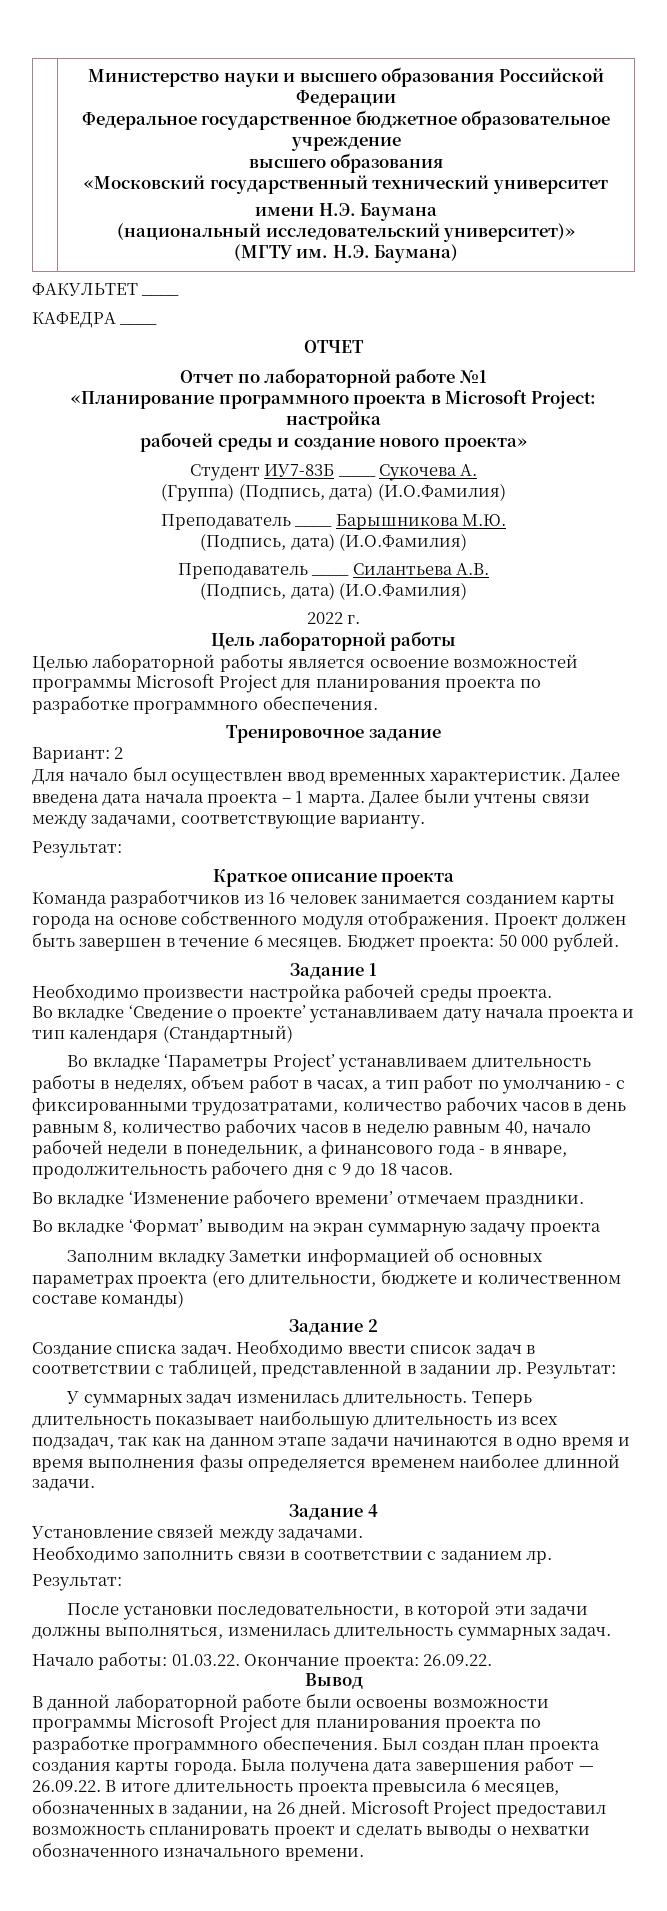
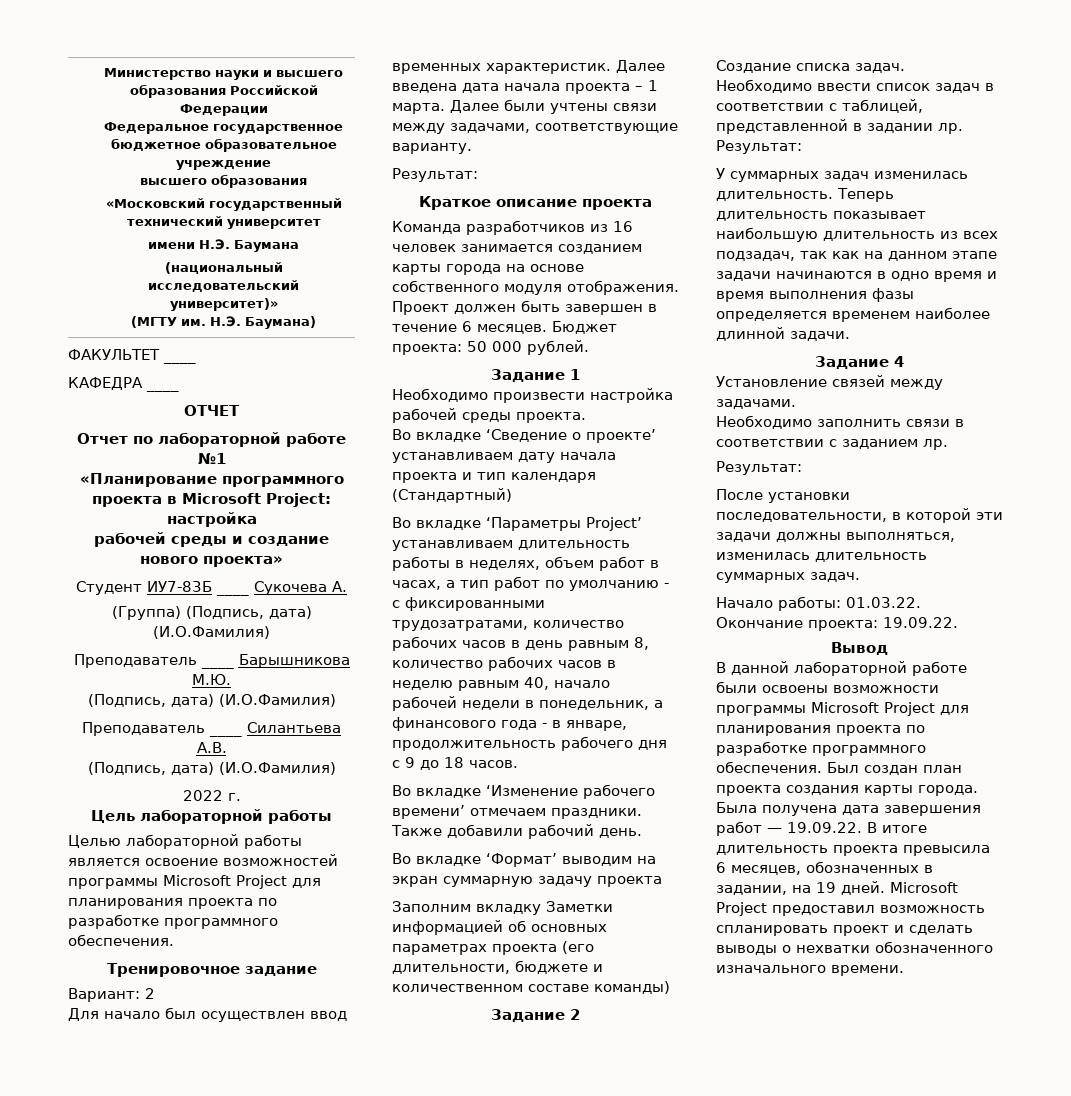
(584, 1201) none -> [391,824,642,839] Также добавили рабочий день.
[423,1654,493,1666] 26.09.22. -> [883,617,958,628] 19.09.22.
[32,1780,101,1792] 26.09.22. -> [787,822,862,833] 19.09.22.
[276,1802,295,1814] 26 -> [816,882,836,893] 19

